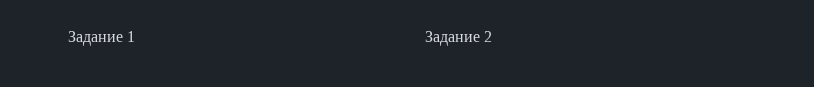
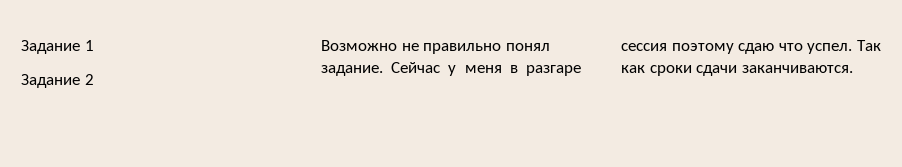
(493, 36) none -> [321,40,550,54] [321,62,581,76] [621,40,881,54] [621,65,853,76] // Возможно не правильно понял задание. Сейчас у меня в разгаре сессия поэтому сдаю что успел. Так как сроки сдачи заканчиваются.

